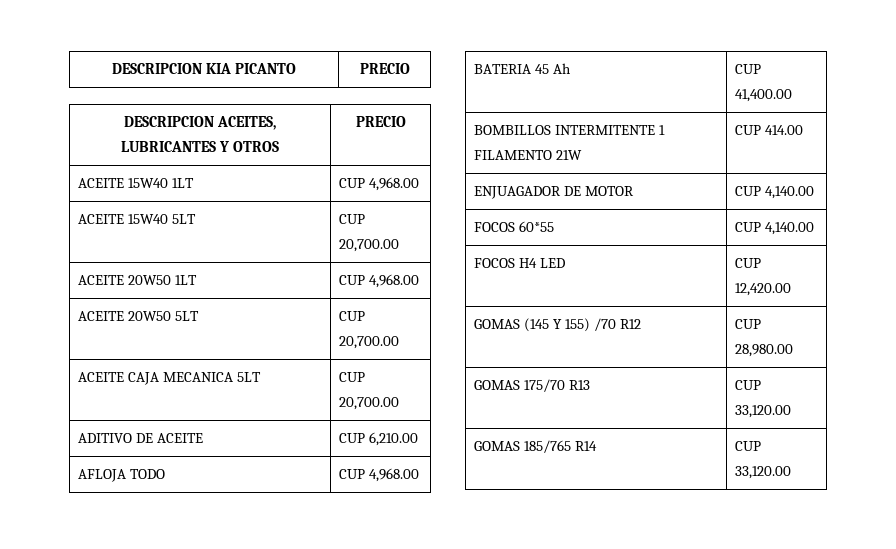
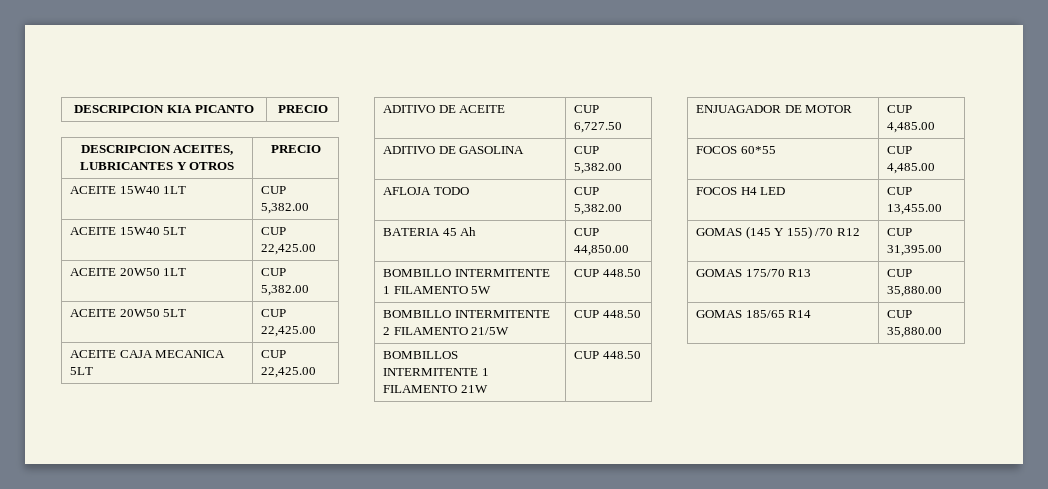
[369,177,420,191] 4,968.00 -> [261,203,310,214] 5,382.00
[339,239,400,252] 20,700.00 -> [261,244,317,255] 22,425.00
[369,274,420,288] 4,968.00 -> [261,285,310,296] 5,382.00
[339,336,400,349] 20,700.00 -> [261,326,317,337] 22,425.00
[339,397,400,410] 20,700.00 -> [261,367,317,378] 22,425.00
[369,432,419,446] 6,210.00 -> [574,122,623,133] [383,146,525,154] [574,146,600,154] [574,163,623,174] 6,727.50 // ADITIVO DE GASOLINA | CUP 5,382.00
[369,468,420,482] 4,968.00 -> [574,204,623,215] 5,382.00
[735,89,793,102] 41,400.00 -> [574,245,630,256] [383,269,550,277] [383,286,492,294] [574,269,641,277] [383,310,550,318] [383,327,510,335] [574,310,641,318] 44,850.00 // BOMBILLO INTERMITENTE 1 FILAMENTO 5W | CUP 448.50 // BOMBILLO INTERMITENTE 2 FILAMENTO 21/5W | CUP 448.50
[765,125,804,135] 414.00 -> [602,351,641,359] 448.50
[765,186,815,199] 4,140.00 -> [887,122,936,133] 4,485.00
[765,222,815,235] 4,140.00 -> [887,163,936,174] 4,485.00
[735,283,792,296] 12,420.00 -> [887,204,943,215] 13,455.00
[735,344,794,357] 28,980.00 -> [887,245,943,256] 31,395.00
[735,405,792,418] [474,440,572,453] 33,120.00 // GOMAS 185/765 -> [887,286,943,297] [696,310,785,318] 35,880.00 // GOMAS 185/65
[735,466,792,479] 33,120.00 -> [887,327,943,338] 35,880.00

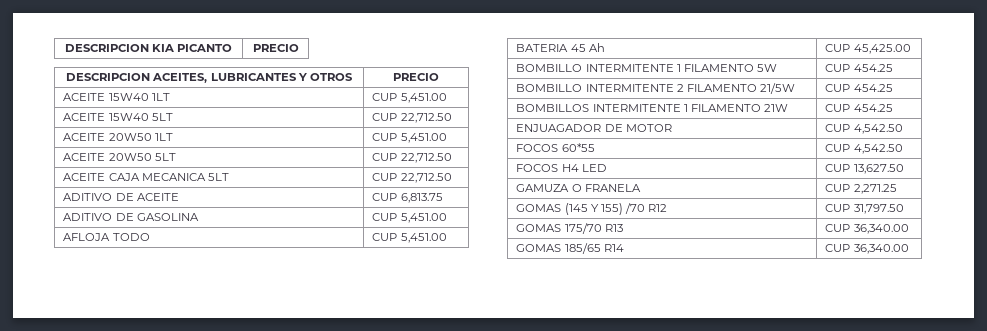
[261,203,310,214] 5,382.00 -> [400,93,447,103] 5,451.00
[261,244,317,255] 22,425.00 -> [400,113,452,123] 22,712.50
[261,285,310,296] 5,382.00 -> [400,133,447,143] 5,451.00
[261,326,317,337] 22,425.00 -> [400,153,452,163] 22,712.50
[261,367,317,378] 22,425.00 -> [400,173,452,183] 22,712.50
[574,122,623,133] 6,727.50 -> [400,193,443,203] 6,813.75
[574,163,623,174] 5,382.00 -> [400,213,447,223] 5,451.00
[574,204,623,215] 5,382.00 -> [400,233,447,243] 5,451.00
[574,245,630,256] 44,850.00 -> [853,44,911,54] 45,425.00
[602,269,641,277] 448.50 -> [853,64,893,72] 454.25
[602,310,641,318] 448.50 -> [853,84,893,92] 454.25
[602,351,641,359] 448.50 -> [853,104,893,112] 454.25
[887,122,936,133] 4,485.00 -> [853,124,903,134] 4,542.50
[887,163,936,174] 4,485.00 -> [853,144,903,154] 4,542.50
[887,204,943,215] 13,455.00 -> [853,164,904,174] [516,184,641,192] [825,184,897,194] 13,627.50 // GAMUZA O FRANELA | CUP 2,271.25
[887,245,943,256] 31,395.00 -> [853,204,904,214] 31,797.50
[887,286,943,297] 35,880.00 -> [853,224,909,234] 36,340.00
[887,327,943,338] 35,880.00 -> [853,244,909,254] 36,340.00

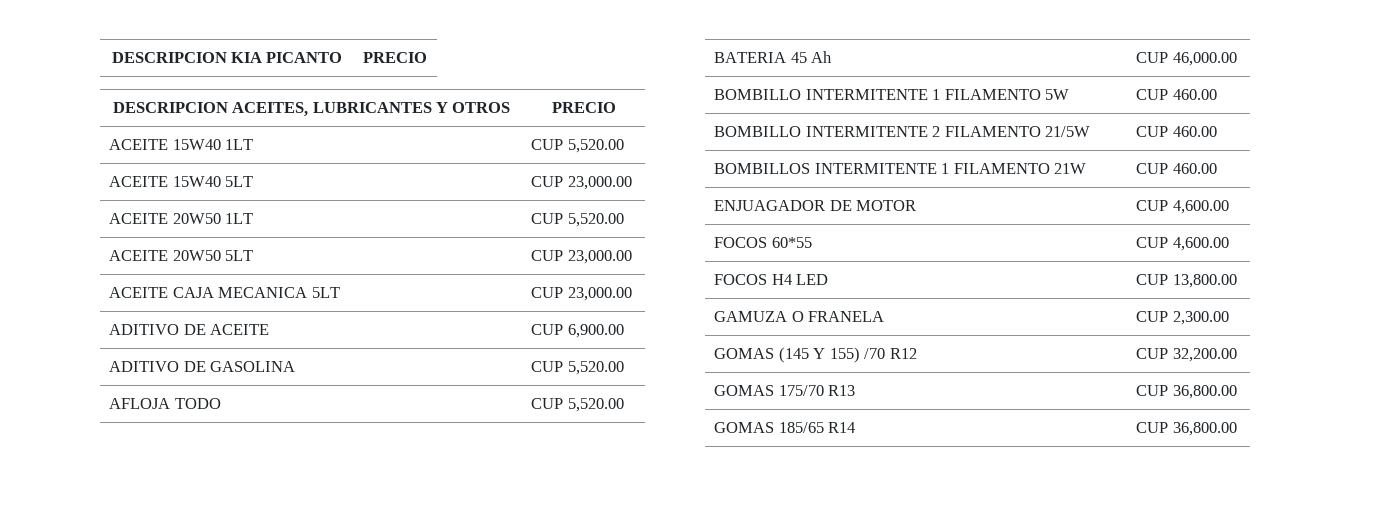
[400,93,447,103] 5,451.00 -> [567,139,624,153] 5,520.00
[400,113,452,123] 22,712.50 -> [567,176,632,190] 23,000.00
[400,133,447,143] 5,451.00 -> [567,213,624,227] 5,520.00
[400,153,452,163] 22,712.50 -> [567,250,632,264] 23,000.00
[400,173,452,183] 22,712.50 -> [567,287,632,301] 23,000.00
[400,193,443,203] 6,813.75 -> [567,324,624,338] 6,900.00
[400,213,447,223] 5,451.00 -> [567,361,624,375] 5,520.00
[400,233,447,243] 5,451.00 -> [567,398,624,412] 5,520.00
[853,44,911,54] 45,425.00 -> [1172,52,1237,66] 46,000.00
[853,64,893,72] 454.25 -> [1172,89,1217,100] 460.00
[853,84,893,92] 454.25 -> [1172,126,1217,137] 460.00
[853,104,893,112] 454.25 -> [1172,163,1217,174] 460.00
[853,124,903,134] 4,542.50 -> [1172,200,1229,214] 4,600.00
[853,144,903,154] 4,542.50 -> [1172,237,1229,251] 4,600.00
[853,164,904,174] 13,627.50 -> [1172,274,1237,288] 13,800.00
[853,184,897,194] 2,271.25 -> [1172,311,1229,325] 2,300.00
[853,204,904,214] 31,797.50 -> [1172,348,1237,362] 32,200.00
[853,224,909,234] 36,340.00 -> [1172,385,1237,399] 36,800.00
[853,244,909,254] 36,340.00 -> [1172,422,1237,436] 36,800.00

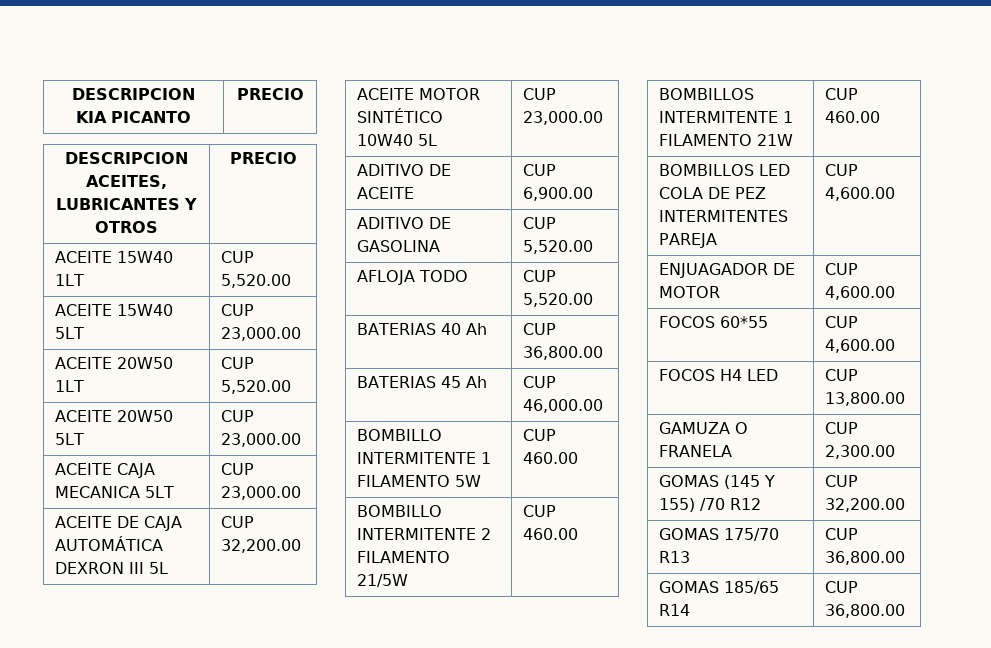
(632, 294) none -> [55,516,183,531] [55,536,164,551] [55,562,169,574] [221,516,255,528] [221,539,302,553] [357,88,481,100] [357,108,444,123] [357,134,438,146] [523,88,557,100] [523,111,604,125] // ACEITE DE CAJA AUTOMÁTICA DEXRON III 5L | CUP 32,200.00 // ACEITE MOTOR SINTÉTICO 10W40 5L | CUP 23,000.00
[714,52,787,63] BATERIA -> [357,323,488,335] [523,323,557,335] [523,346,604,360] [357,376,437,388] BATERIAS 40 Ah | CUP 36,800.00 // BATERIAS
(1217, 168) none -> [659,164,791,176] [659,187,767,199] [659,210,789,222] [659,233,718,248] [825,164,859,176] [825,187,896,201] // BOMBILLOS LED COLA DE PEZ INTERMITENTES PAREJA | CUP 4,600.00

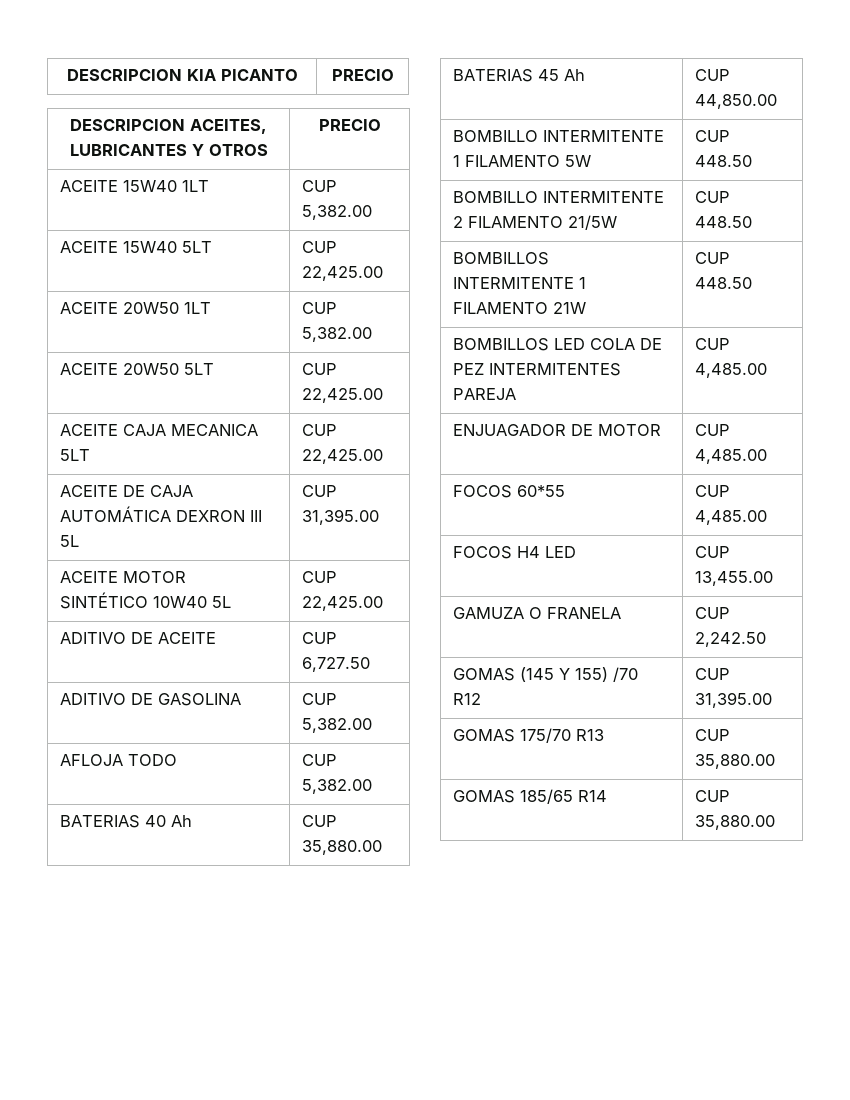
[221,274,292,288] 5,520.00 -> [302,205,373,220] 5,382.00
[221,327,302,341] 23,000.00 -> [302,266,384,281] 22,425.00
[221,380,292,394] 5,520.00 -> [302,327,373,342] 5,382.00
[221,433,302,447] 23,000.00 -> [302,388,384,403] 22,425.00
[221,486,302,500] 23,000.00 -> [302,449,384,464] 22,425.00
[221,539,302,553] 32,200.00 -> [302,509,380,525] 31,395.00
[523,111,604,125] 23,000.00 -> [302,596,384,611] 22,425.00
[523,187,594,201] 6,900.00 -> [302,657,371,672] 6,727.50
[523,240,594,254] 5,520.00 -> [302,718,373,733] 5,382.00
[523,293,594,307] 5,520.00 -> [302,779,373,794] 5,382.00
[523,346,604,360] 36,800.00 -> [302,840,383,855] 35,880.00
[523,399,604,413] 46,000.00 -> [695,94,778,109] 44,850.00
[523,452,579,464] 460.00 -> [695,155,753,167] 448.50
[523,528,579,540] 460.00 -> [695,216,753,228] 448.50
[825,111,881,123] 460.00 -> [695,277,753,289] 448.50
[825,187,896,201] 4,600.00 -> [695,363,768,378] 4,485.00
[825,286,896,300] 4,600.00 -> [695,449,768,464] 4,485.00
[825,339,896,353] 4,600.00 -> [695,510,768,525] 4,485.00
[825,392,906,406] 13,800.00 -> [695,571,774,586] 13,455.00
[825,445,896,459] 2,300.00 -> [695,632,767,647] 2,242.50
[825,498,906,512] 32,200.00 -> [695,692,773,708] 31,395.00
[825,551,906,565] 36,800.00 -> [695,754,776,769] 35,880.00
[825,604,906,618] 36,800.00 -> [695,815,776,830] 35,880.00

